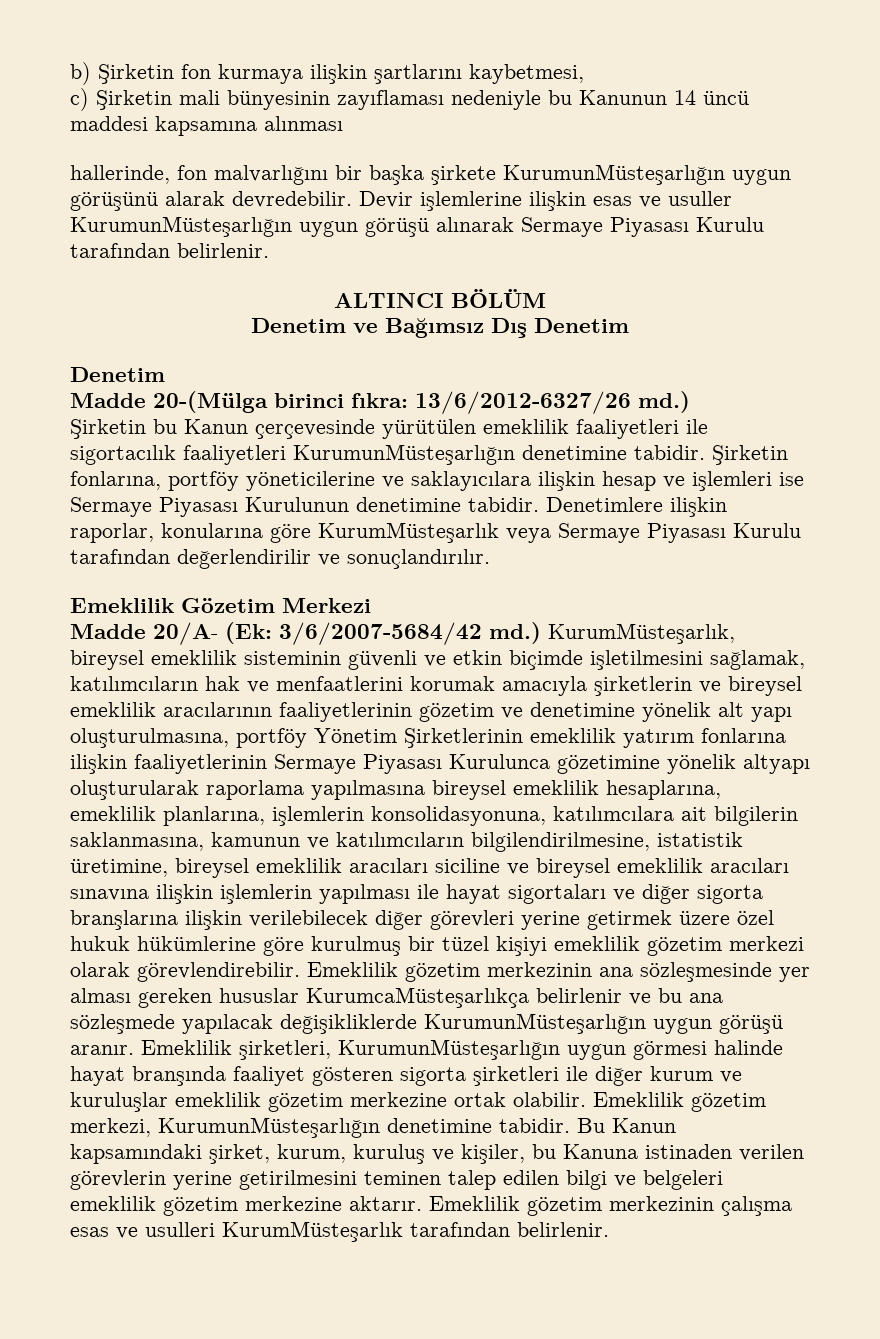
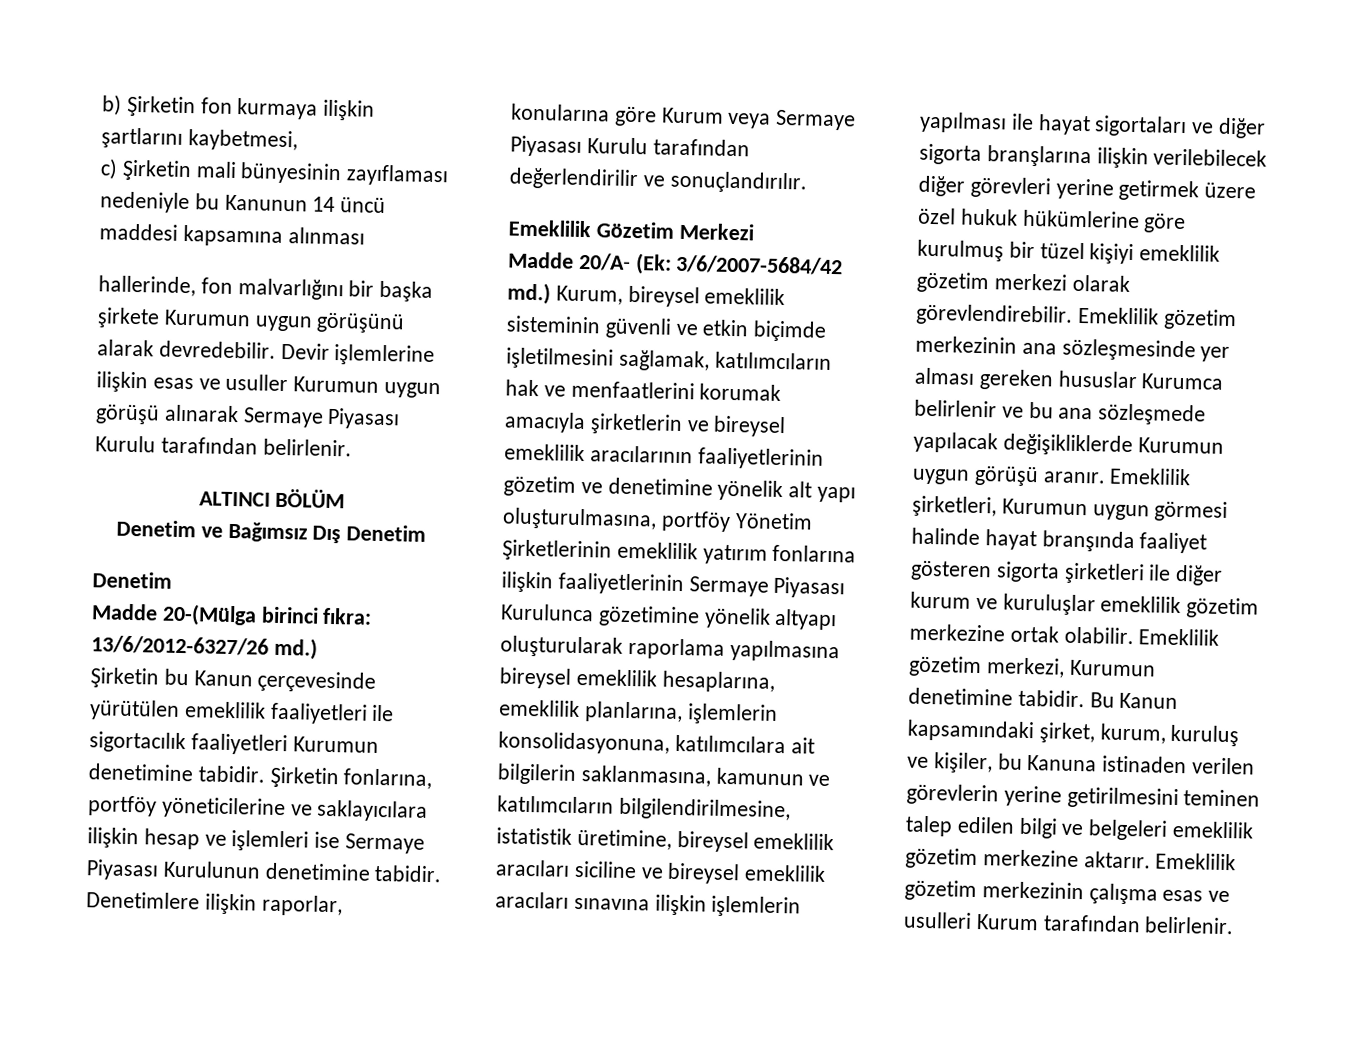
[503,164,725,185] KurumunMüsteşarlığın -> [163,309,251,327] Kurumun
[70,216,292,237] KurumunMüsteşarlığın -> [293,376,380,393] Kurumun
[293,444,515,465] KurumunMüsteşarlığın -> [292,736,379,753] Kurumun
[318,522,499,543] KurumMüsteşarlık -> [660,107,724,124] Kurum
[548,623,735,644] KurumMüsteşarlık, -> [555,285,623,305] Kurum,
[306,987,529,1008] KurumcaMüsteşarlıkça -> [1141,373,1225,390] Kurumca
[424,1013,646,1034] KurumunMüsteşarlığın -> [1137,437,1224,454] Kurumun
[338,1039,560,1060] KurumunMüsteşarlığın -> [1001,498,1088,516] Kurumun
[158,1117,380,1138] KurumunMüsteşarlığın -> [1068,659,1156,677] Kurumun
[222,1221,403,1242] KurumMüsteşarlık -> [975,914,1039,931] Kurum

